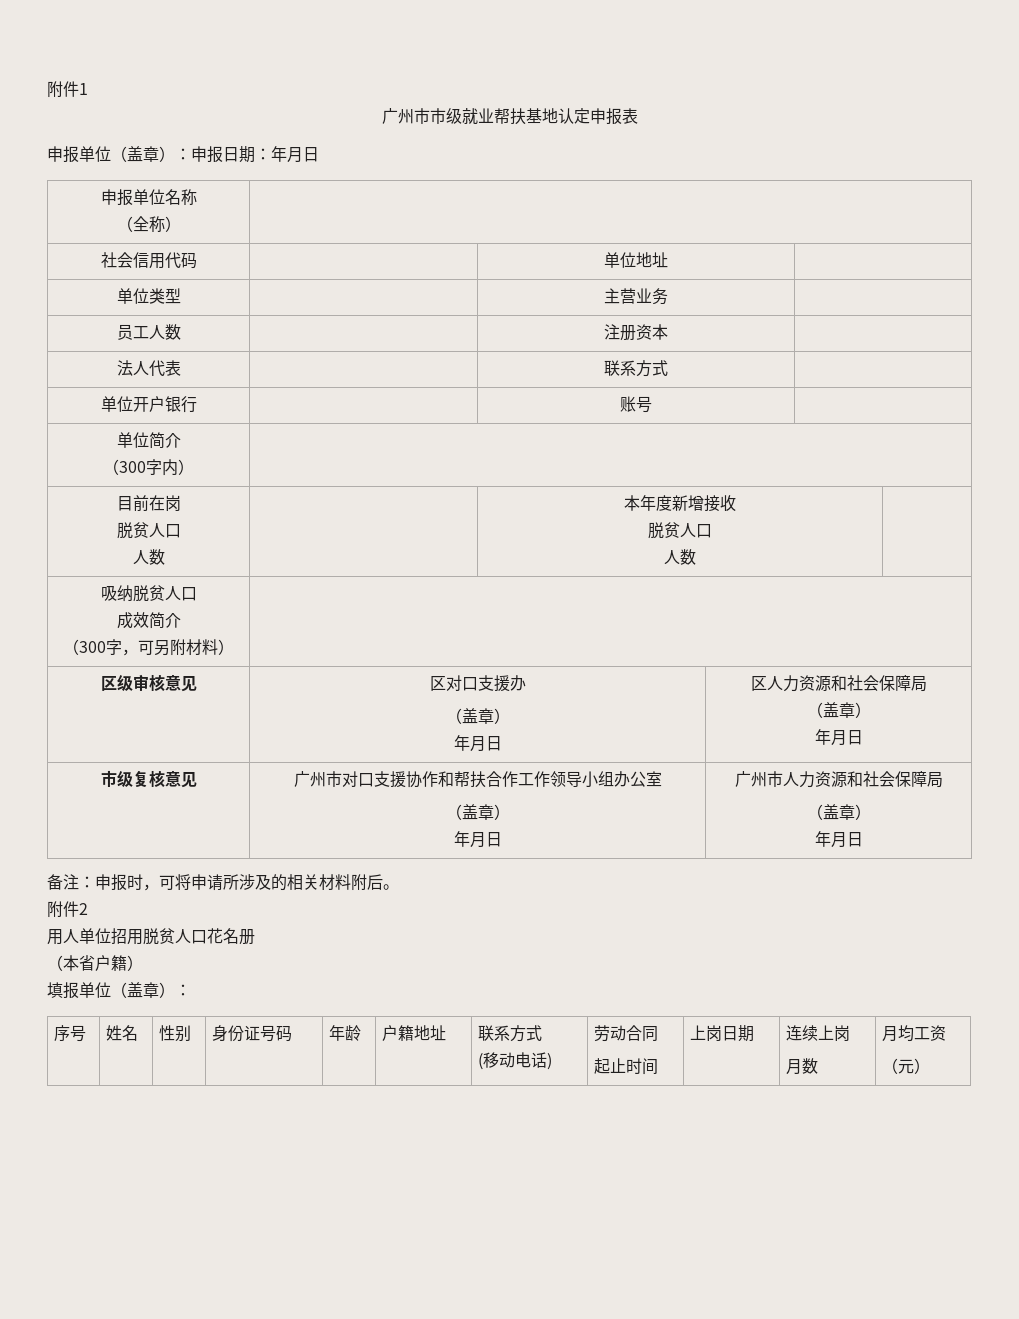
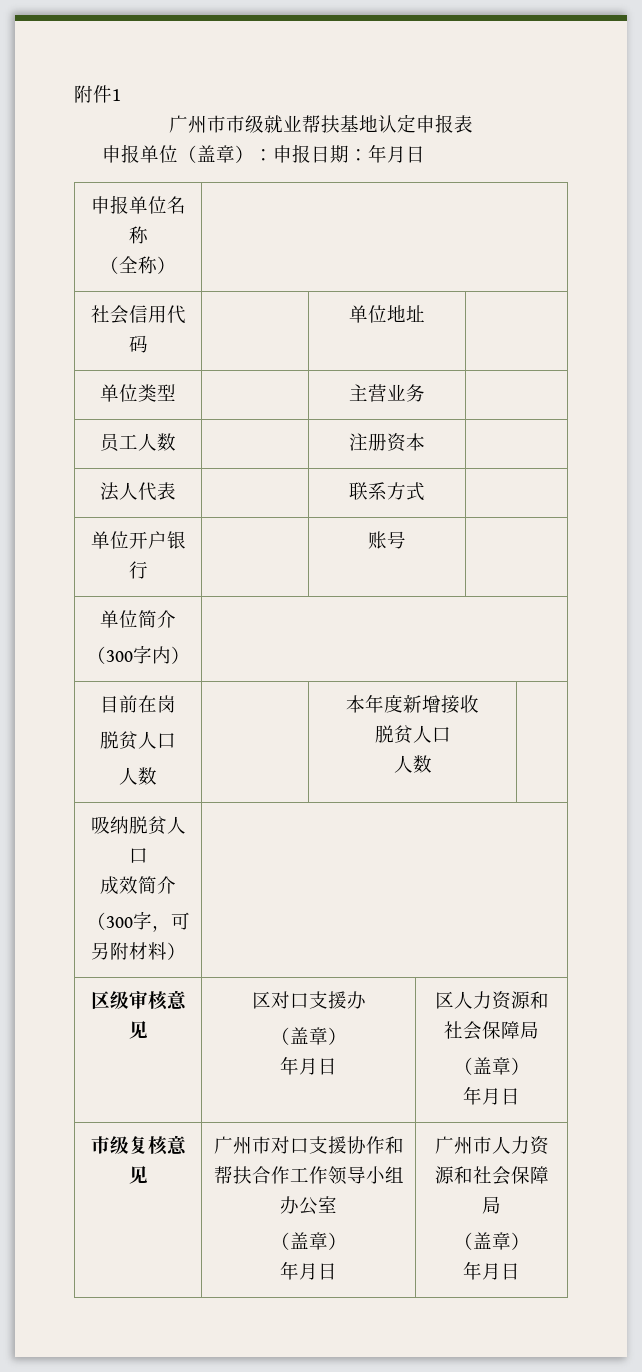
[47,874,399,891] [47,901,88,918] [47,928,255,945] [47,955,143,971] [47,982,191,999] [54,1025,87,1042] [106,1025,139,1041] [159,1025,192,1042] [212,1025,293,1042] [329,1025,362,1041] [382,1025,447,1041] [478,1025,543,1042] [478,1052,553,1070] [594,1025,659,1042] [594,1058,659,1075] [690,1025,755,1042] [786,1025,851,1041] [786,1058,819,1075] [882,1025,947,1042] [882,1058,931,1074] // 备注：申报时，可将申请所涉及的相关材料附后。 // 附件2 // 用人单位招用脱贫人口花名册 // （本省户籍） // 填报单位（盖章）： // 序号 | 姓名 | 性别 | 身份证号码 | 年龄 | 户籍地址 | 联系方式 // (移动电话) | 劳动合同 // 起止时间 | 上岗日期 | 连续上岗 // 月数 | 月均工资 // （元） -> (520, 1271) none

